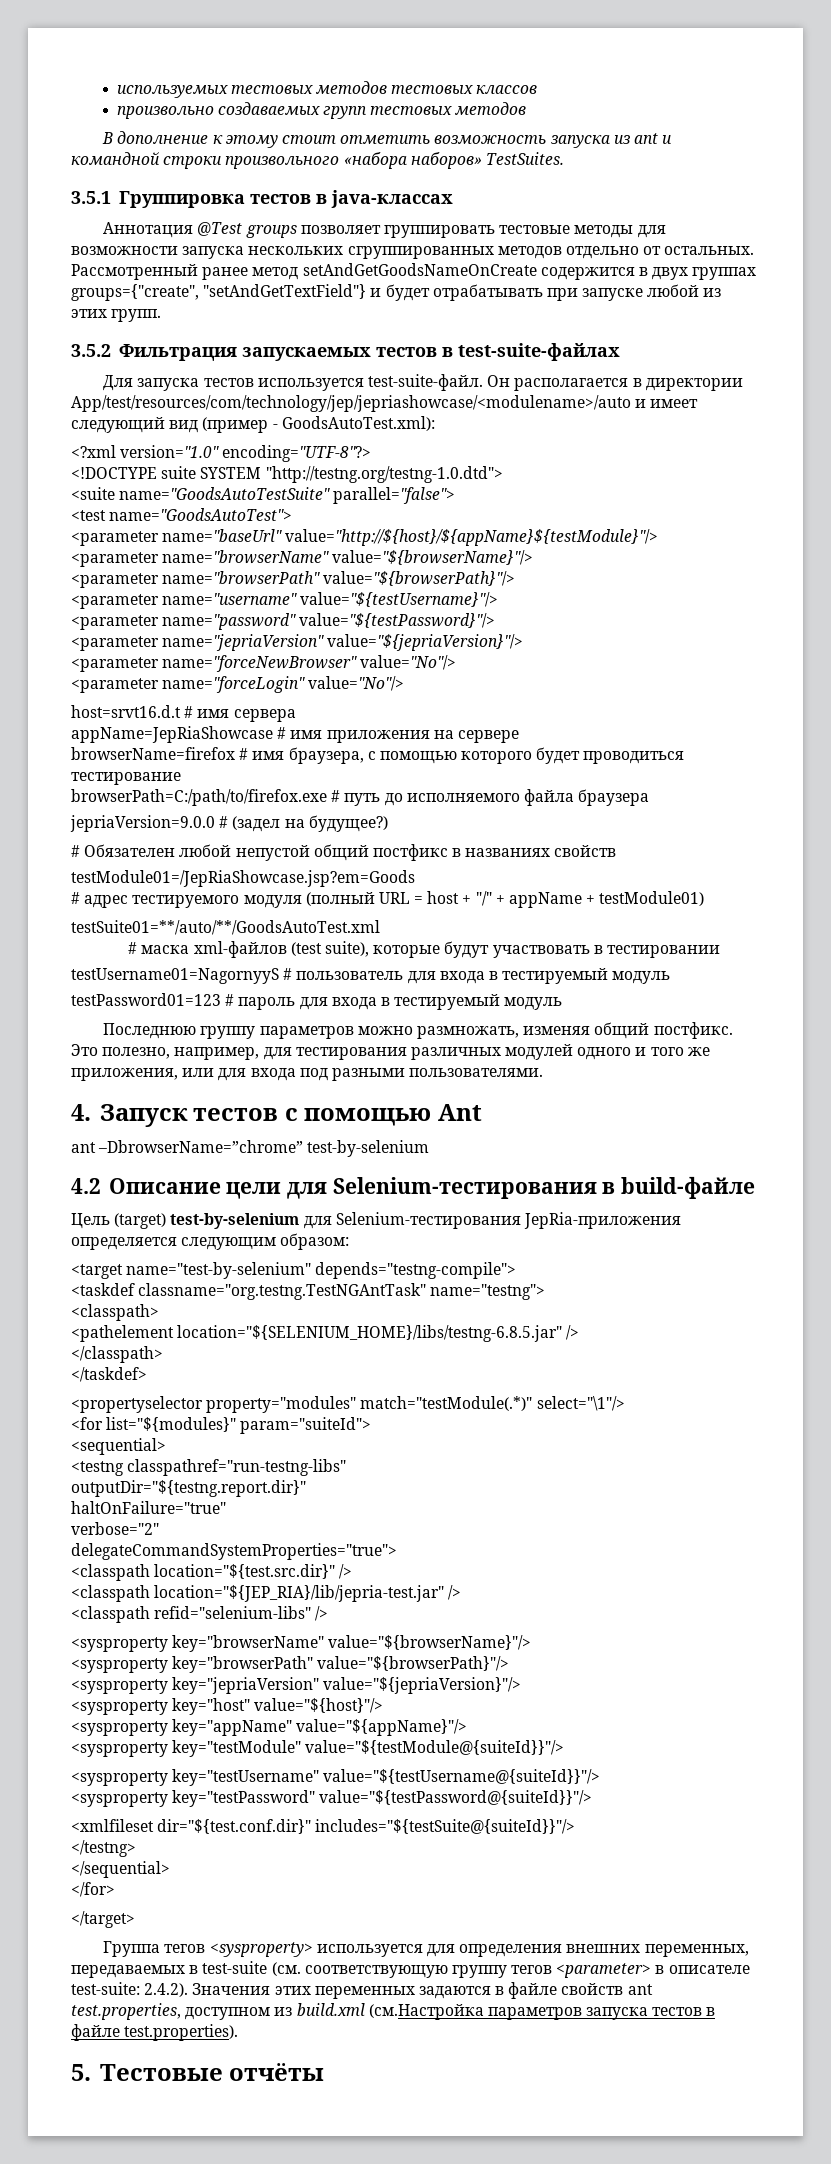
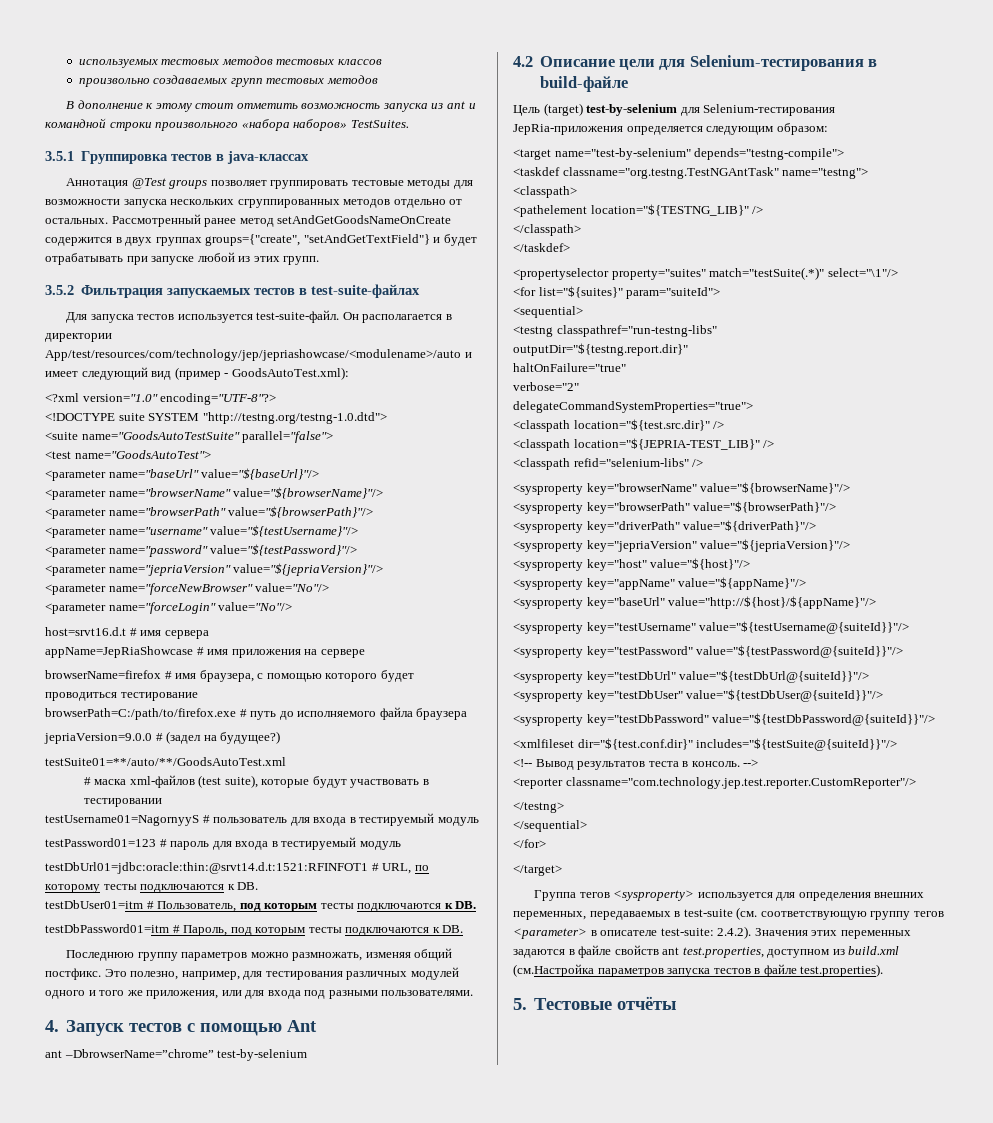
[285,529,659,546] value="http://${host}/${appName}${testModule}"/> -> [201,468,320,480] value="${baseUrl}"/>
[71,844,617,861] [71,870,415,887] [71,891,705,908] // # Обязателен любой непустой общий постфикс в названиях свойств // testModule01=/JepRiaShowcase.jsp?em=Goods // # адрес тестируемого модуля (полный URL = host + "/" + appName + testModule01) -> (281, 737) none
(563, 1003) none -> [45,862,429,874] [45,882,259,893] [45,900,477,912] [45,924,464,936] // testDbUrl01=jdbc:oracle:thin:@srvt14.d.t:1521:RFINFOT1 # URL, по которому тесты подключаются к DB. // testDbUser01=itm # Пользователь, под которым тесты подключаются к DB. // testDbPassword01=itm # Пароль, под которым тесты подключаются к DB.
[177,1325,563,1342] location="${SELENIUM_HOME}/libs/testng-6.8.5.jar" -> [590,204,749,216] location="${TESTNG_LIB}"
[206,1396,533,1413] property="modules" match="testModule(.*)" -> [611,267,825,280] property="suites" match="testSuite(.*)"
[106,1417,237,1432] list="${modules}" -> [538,286,623,298] list="${suites}"
[154,1585,445,1602] location="${JEP_RIA}/lib/jepria-test.jar" -> [573,438,760,450] location="${JEPRIA-TEST_LIB}"
(510, 1663) none -> [513,520,817,533] // <sysproperty key="driverPath" value="${driverPath}"/>
[172,1740,565,1757] key="testModule" value="${testModule@{suiteId}}"/> -> [586,596,877,609] key="baseUrl" value="http://${host}/${appName}"/>
[71,1819,576,1834] <xmlfileset dir="${test.conf.dir}" includes="${testSuite@{suiteId}}"/> -> [513,670,870,683] [513,689,884,702] [513,713,936,726] [513,738,898,751] [513,759,759,770] [513,777,916,789] <sysproperty key="testDbUrl" value="${testDbUrl@{suiteId}}"/> // <sysproperty key="testDbUser" value="${testDbUser@{suiteId}}"/> // <sysproperty key="testDbPassword" value="${testDbPassword@{suiteId}}"/> // <xmlfileset dir="${test.conf.dir}" includes="${testSuite@{suiteId}}"/> // <!-- Вывод результатов теста в консоль. --> // <reporter classname="com.technology.jep.test.reporter.CustomReporter"/>

